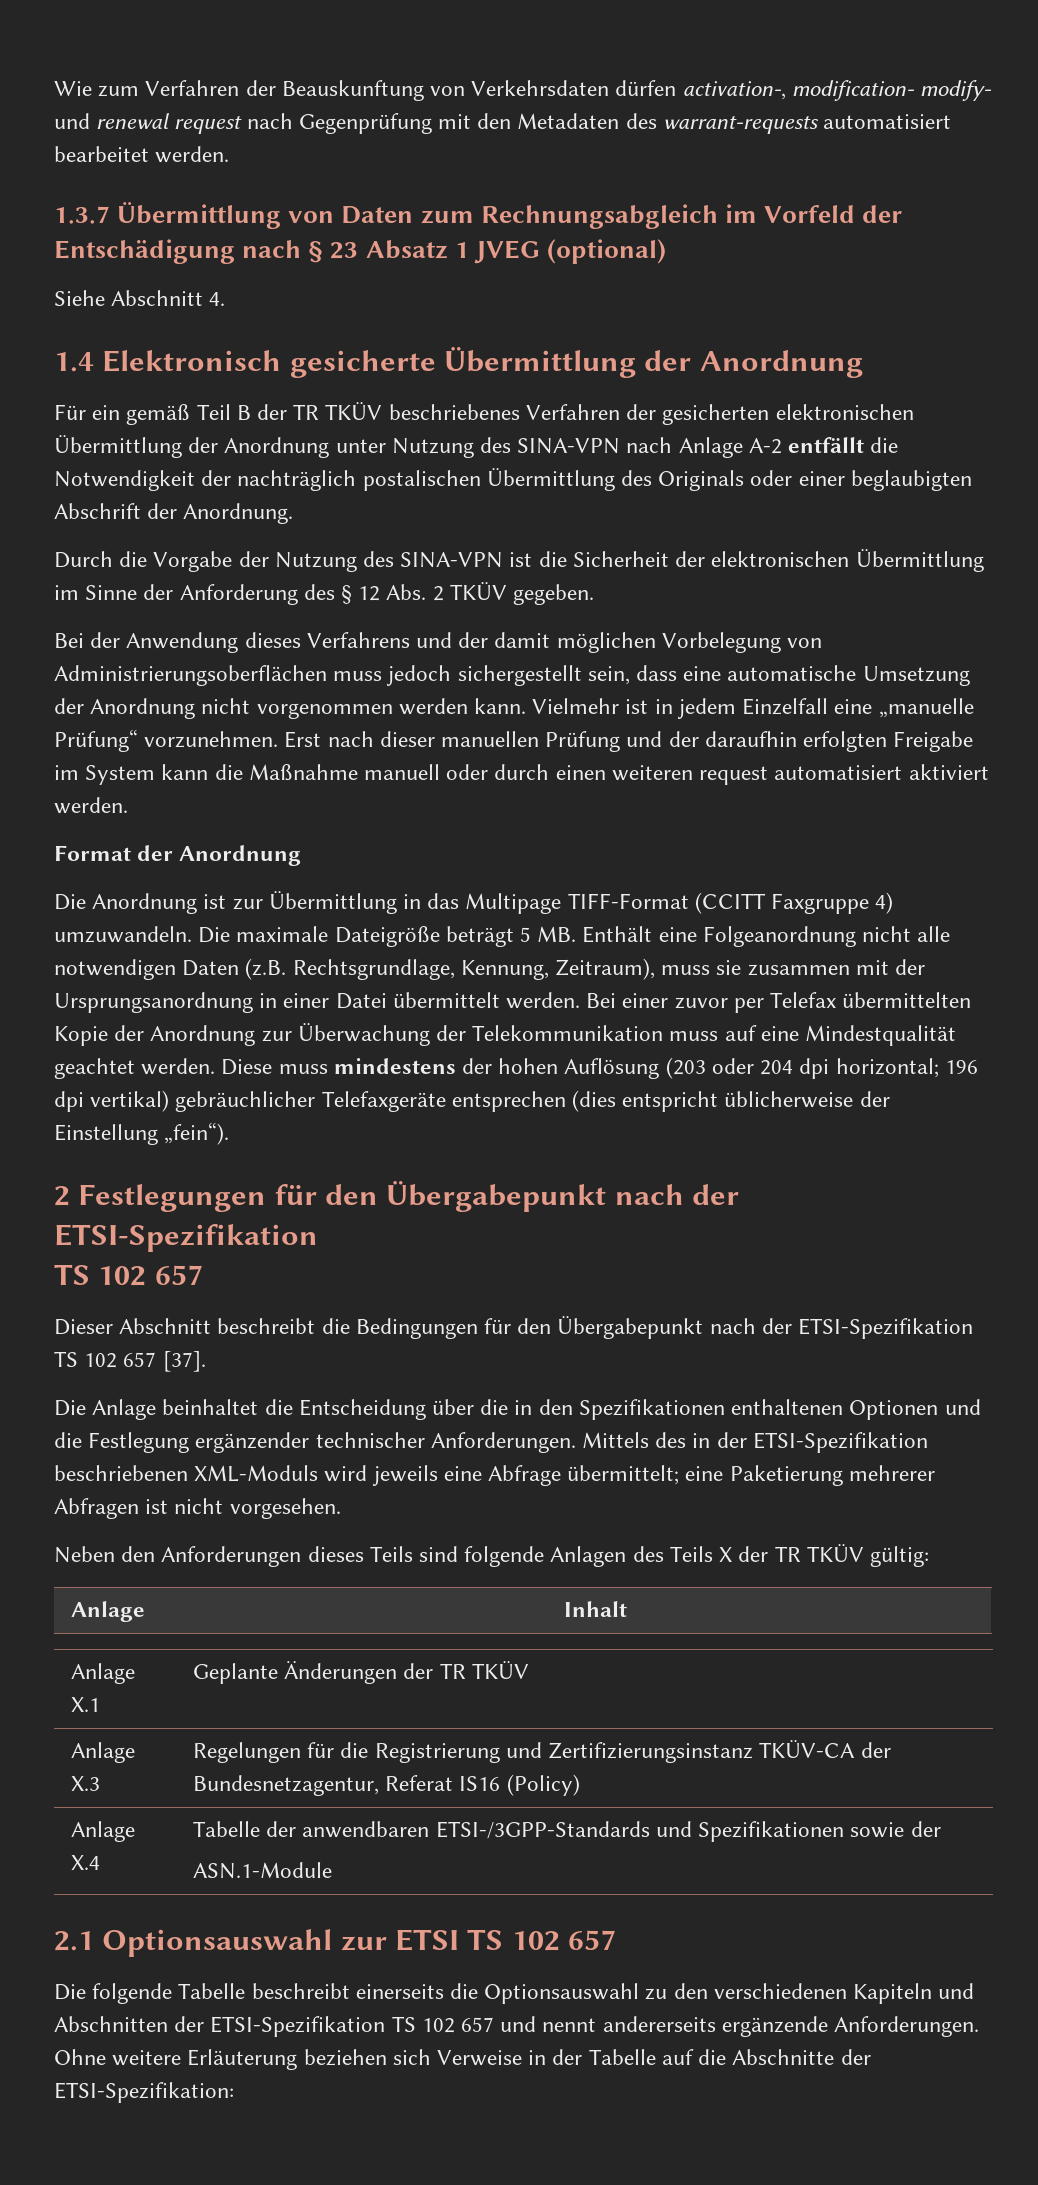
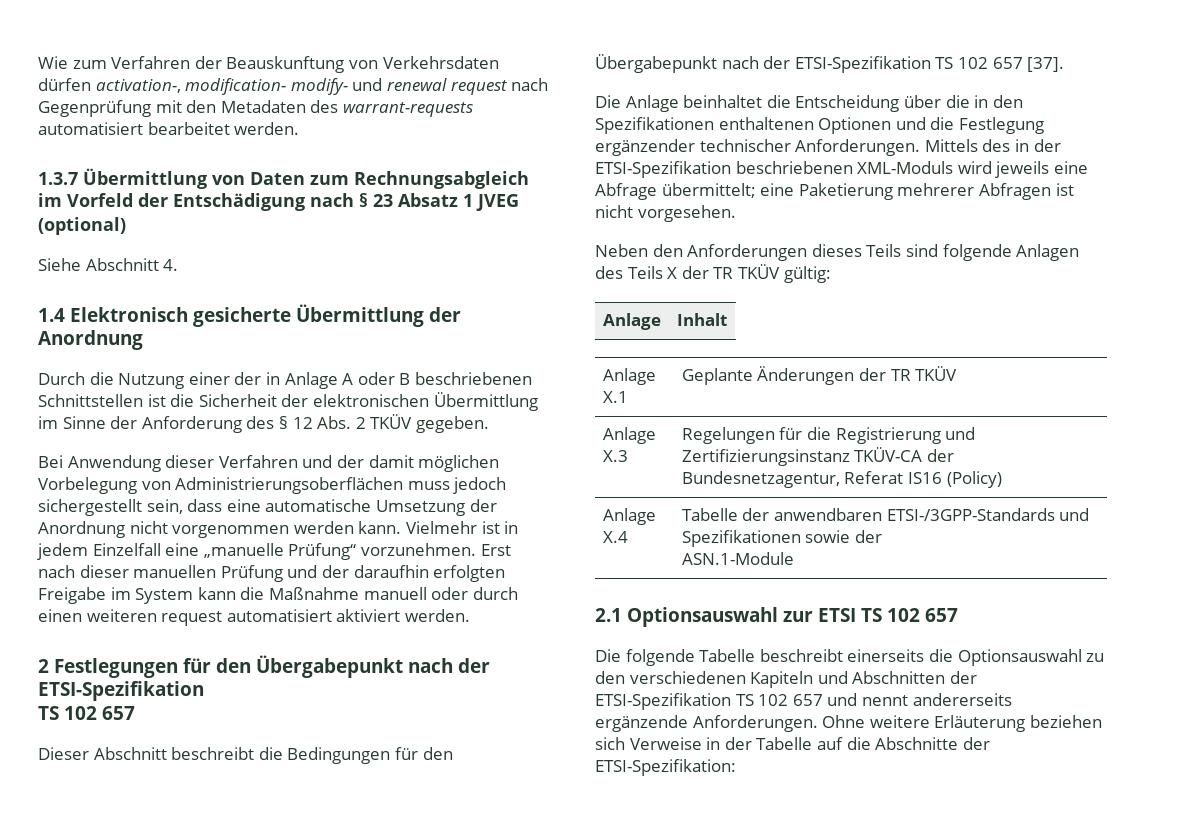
[54,402,914,425] [54,435,899,458] [54,468,972,491] [54,503,294,524] [54,551,504,572] Für ein gemäß Teil B der TR TKÜV beschriebenes Verfahren der gesicherten elektronischen Übermittlung der Anordnung unter Nutzung des SINA-VPN nach Anlage A-2 entfällt die Notwendigkeit der nachträglich postalischen Übermittlung des Originals oder einer beglaubigten Abschrift der Anordnung. // Durch die Vorgabe der Nutzung des SINA-VPN -> [38,372,532,389] [38,394,143,407] Durch die Nutzung einer der in Anlage A oder B beschriebenen Schnittstellen
[90,632,410,653] der Anwendung dieses Verfahrens -> [67,455,298,472] Anwendung dieser Verfahren
[54,845,302,866] [54,891,894,914] [54,926,951,947] [54,958,926,980] [54,992,972,1013] [54,1023,957,1046] [54,1057,978,1079] [54,1090,890,1112] [54,1122,230,1145] // Format der Anordnung // Die Anordnung ist zur Übermittlung in das Multipage TIFF-Format (CCITT Faxgruppe 4) umzuwandeln. Die maximale Dateigröße beträgt 5 MB. Enthält eine Folgeanordnung nicht alle notwendigen Daten (z.B. Rechtsgrundlage, Kennung, Zeitraum), muss sie zusammen mit der Ursprungsanordnung in einer Datei übermittelt werden. Bei einer zuvor per Telefax übermittelten Kopie der Anordnung zur Überwachung der Telekommunikation muss auf eine Mindestqualität geachtet werden. Diese muss mindestens der hohen Auflösung (203 oder 204 dpi horizontal; 196 dpi vertikal) gebräuchlicher Telefaxgeräte entsprechen (dies entspricht üblicherweise der Einstellung „fein“). -> (470, 615) none

